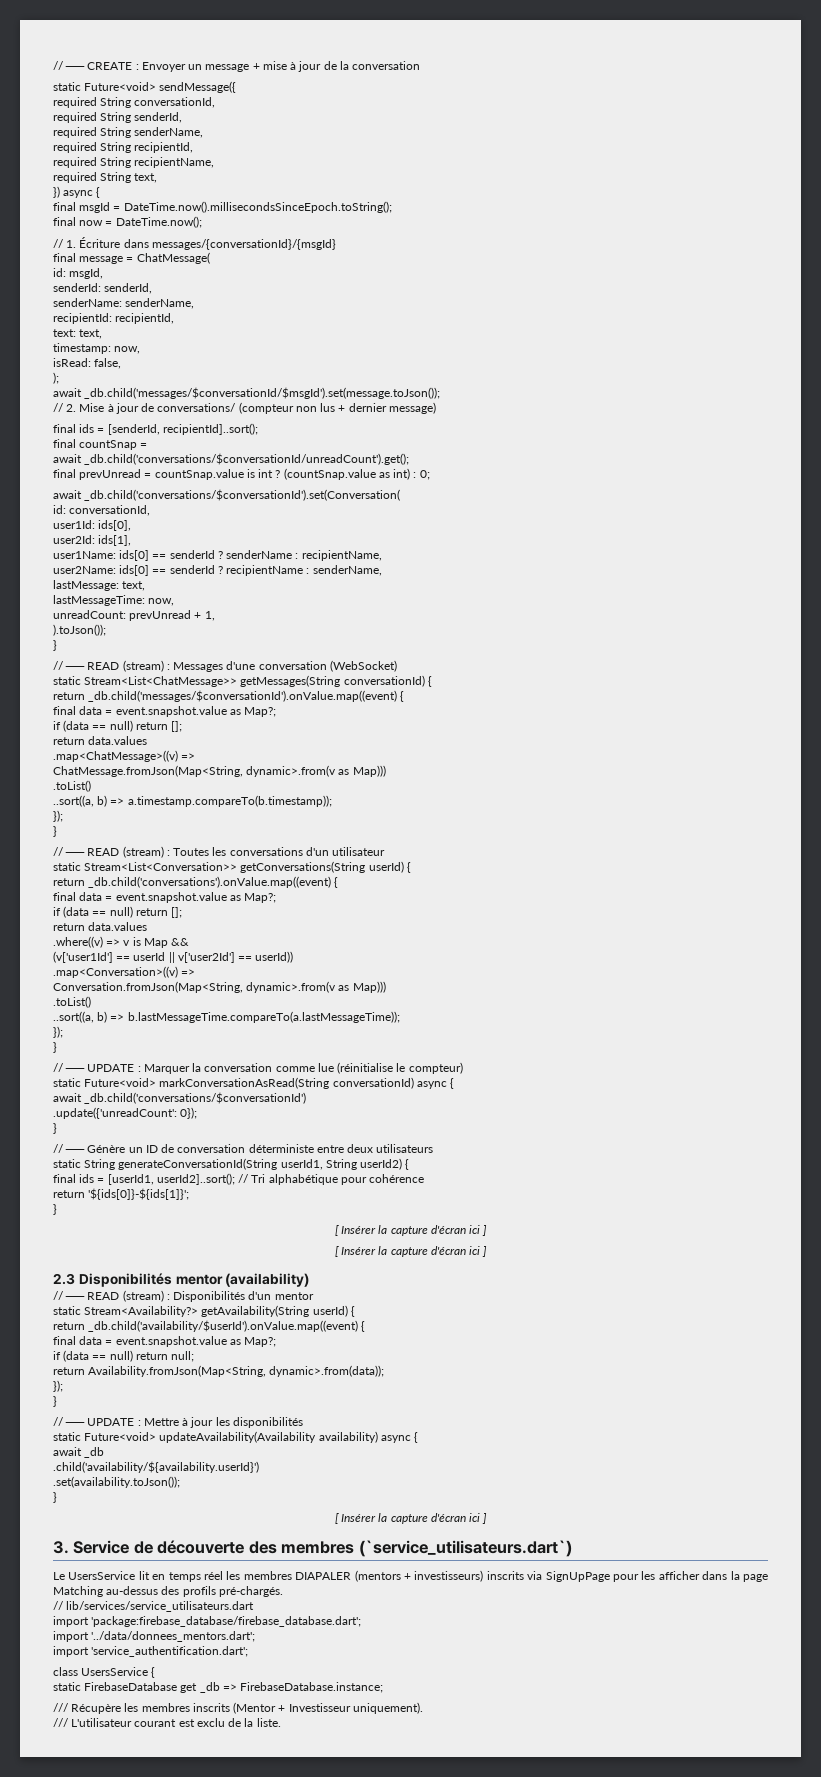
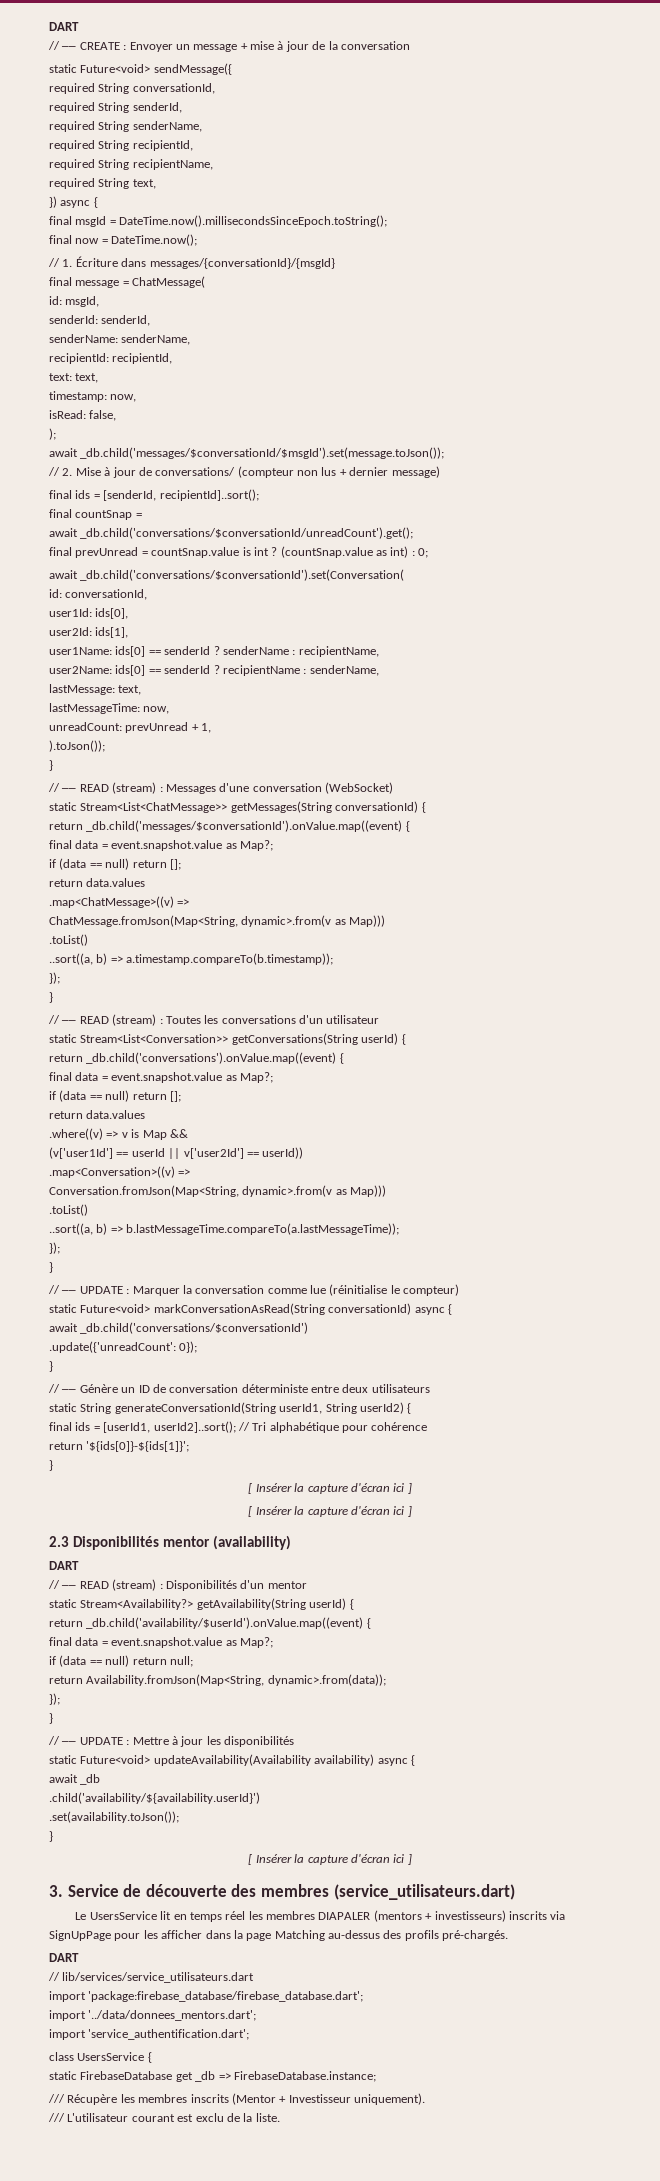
(53, 65) none -> [49,22,79,31] DART //
(310, 1280) none -> [49,1561,79,1570] // DART
[358,1540,572,1557] (`service_utilisateurs.dart`) -> [333,1884,515,1900] (service_utilisateurs.dart)
(283, 1591) none -> [49,1953,79,1962] // DART

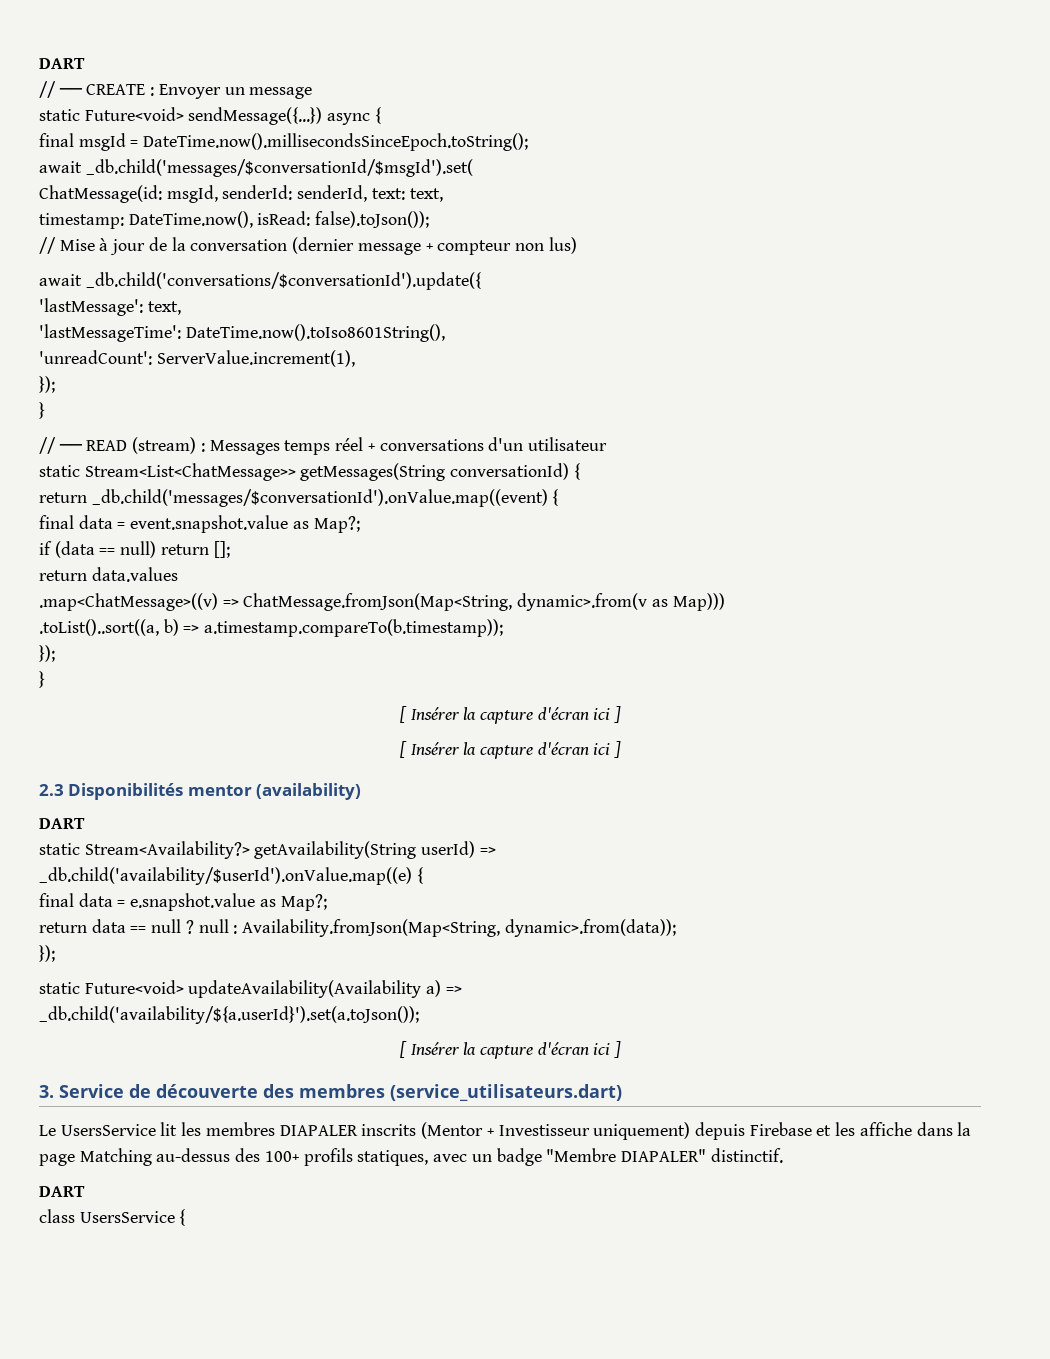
[240,41,410,52] [49,63,232,75] [49,83,215,94] [49,102,182,113] [49,121,202,132] [49,140,193,151] [49,159,213,170] [49,178,156,189] [49,196,57,208] + mise à jour de la conversation // static Future<void> sendMessage({ // required String conversationId, // required String senderId, // required String senderName, // required String recipientId, // required String recipientName, // required String text, // }) -> [39,107,323,125] // static Future<void> sendMessage({...})
[49,234,198,246] [48,256,335,269] [49,276,206,288] [49,296,62,305] final now = DateTime.now(); // // 1. Écriture dans messages/{conversationId}/{msgId} // final message = ChatMessage( // id: -> [39,159,473,177] [39,185,162,203] await _db.child('messages/$conversationId/$msgId').set( // ChatMessage(id:
(100, 301) // -> (218, 194) none
[49,334,191,345] [49,353,173,364] // senderName: senderName, // recipientId: recipientId, // -> (368, 193) none
[110,394,137,402] [49,410,117,421] [49,428,56,440] [49,447,445,459] [48,467,73,476] now, // isRead: false, // ); // await _db.child('messages/$conversationId/$msgId').set(message.toJson()); // // 2. -> [128,211,430,228] [39,237,56,254] DateTime.now(), isRead: false).toJson()); // //
[155,466,440,478] [49,489,259,501] [49,509,142,520] [49,527,414,539] [49,546,429,558] [49,569,405,581] [49,589,148,600] [49,608,129,619] [49,627,129,638] [49,646,379,657] [49,665,379,676] [49,684,142,695] [49,703,170,714] [49,722,212,733] [49,740,105,752] conversations/ (compteur non lus + dernier message) // final ids = [senderId, recipientId]..sort(); // final countSnap = // await _db.child('conversations/$conversationId/unreadCount').get(); // final prevUnread = countSnap.value is int ? (countSnap.value as int) : 0; // await _db.child('conversations/$conversationId').set(Conversation( // id: conversationId, // user1Id: ids[0], // user2Id: ids[1], // user1Name: ids[0] == senderId ? senderName : recipientName, // user2Name: ids[0] == senderId ? recipientName : senderName, // lastMessage: text, // lastMessageTime: now, // unreadCount: prevUnread + 1, // ).toJson()); -> [171,237,577,255] [39,272,481,290] [39,298,181,316] [39,324,445,342] [39,350,355,367] [39,376,55,393] la conversation (dernier message + compteur non lus) // await _db.child('conversations/$conversationId').update({ // 'lastMessage': text, // 'lastMessageTime': DateTime.now().toIso8601String(), // 'unreadCount': ServerValue.increment(1), // });
[219,782,393,794] d'une conversation (WebSocket) -> [284,437,607,455] temps réel + conversations d'un utilisateur
(190, 902) // -> (239, 603) none
[49,934,88,946] [49,953,93,965] .toList() // ..sort((a, -> [39,619,159,636] .toList()..sort((a,
[48,1014,380,1026] [49,1033,406,1045] [49,1052,344,1064] [49,1072,273,1083] [49,1090,181,1102] [49,1110,146,1119] [49,1128,188,1140] [49,1147,304,1159] [49,1166,191,1178] [49,1185,387,1197] [49,1204,88,1216] [49,1223,400,1235] [49,1242,60,1254] [49,1262,53,1273] [48,1284,460,1296] [49,1303,452,1315] [49,1322,309,1334] [49,1341,198,1353] [49,1361,53,1372] [48,1384,430,1393] [49,1402,412,1414] [49,1421,428,1433] [49,1441,190,1452] [49,1460,53,1471] // // ── READ (stream) : Toutes les conversations d'un utilisateur // static Stream<List<Conversation>> getConversations(String userId) { // return _db.child('conversations').onValue.map((event) { // final data = event.snapshot.value as Map?; // if (data == null) return []; // return data.values // .where((v) => v is Map && // (v['user1Id'] == userId || v['user2Id'] == userId)) // .map<Conversation>((v) => // Conversation.fromJson(Map<String, dynamic>.from(v as Map))) // .toList() // ..sort((a, b) => b.lastMessageTime.compareTo(a.lastMessageTime)); // }); // } // // ── UPDATE : Marquer la conversation comme lue (réinitialise le compteur) // static Future<void> markConversationAsRead(String conversationId) async { // await _db.child('conversations/$conversationId') // .update({'unreadCount': 0}); // } // // ── Génère un ID de conversation déterministe entre deux utilisateurs // static String generateConversationId(String userId1, String userId2) { // final ids = [userId1, userId2]..sort(); // Tri alphabétique pour cohérence // return '${ids[0]}-${ids[1]}'; // } -> (45, 679) none
[48,1579,307,1591] // // ── READ (stream) : Disponibilités d'un mentor -> (85, 823) none
[349,1599,354,1610] [49,1617,371,1629] [49,1637,273,1648] [49,1655,193,1667] [49,1674,386,1686] [49,1693,60,1705] [49,1713,53,1724] [48,1736,294,1747] [49,1754,415,1766] [49,1774,101,1785] [49,1792,260,1804] [49,1811,179,1823] [49,1831,53,1842] { // return _db.child('availability/$userId').onValue.map((event) { // final data = event.snapshot.value as Map?; // if (data == null) return null; // return Availability.fromJson(Map<String, dynamic>.from(data)); // }); // } // // ── UPDATE : Mettre à jour les disponibilités // static Future<void> updateAvailability(Availability availability) async { // await _db // .child('availability/${availability.userId}') // .set(availability.toJson()); // } -> [479,847,496,855] [39,867,423,885] [39,893,327,911] [39,919,676,937] [39,945,55,962] [39,980,462,998] [39,1006,419,1024] => // _db.child('availability/$userId').onValue.map((e) { // final data = e.snapshot.value as Map?; // return data == null ? null : Availability.fromJson(Map<String, dynamic>.from(data)); // }); // static Future<void> updateAvailability(Availability a) => // _db.child('availability/${a.userId}').set(a.toJson());
[173,1910,566,1922] [49,1930,203,1941] en temps réel les membres DIAPALER (mentors + investisseurs) inscrits via SignUpPage pour les afficher -> [181,1122,912,1140] les membres DIAPALER inscrits (Mentor + Investisseur uniquement) depuis Firebase et les affiche
[404,1930,509,1941] [49,1953,79,1962] [48,1972,255,1983] [49,1991,364,2002] [49,2010,257,2021] [49,2029,250,2040] [49,2052,152,2063] [49,2071,376,2082] [48,2093,425,2105] [48,2113,280,2122] profils pré-chargés. // DART // // lib/services/service_utilisateurs.dart // import 'package:firebase_database/firebase_database.dart'; // import '../data/donnees_mentors.dart'; // import 'service_authentification.dart'; // class UsersService { // static FirebaseDatabase get _db => FirebaseDatabase.instance; // /// Récupère les membres inscrits (Mentor + Investisseur uniquement). // /// L'utilisateur courant est exclu de la liste. -> [264,1148,783,1166] [39,1186,85,1197] [39,1209,186,1226] 100+ profils statiques, avec un badge "Membre DIAPALER" distinctif. // DART // class UsersService {

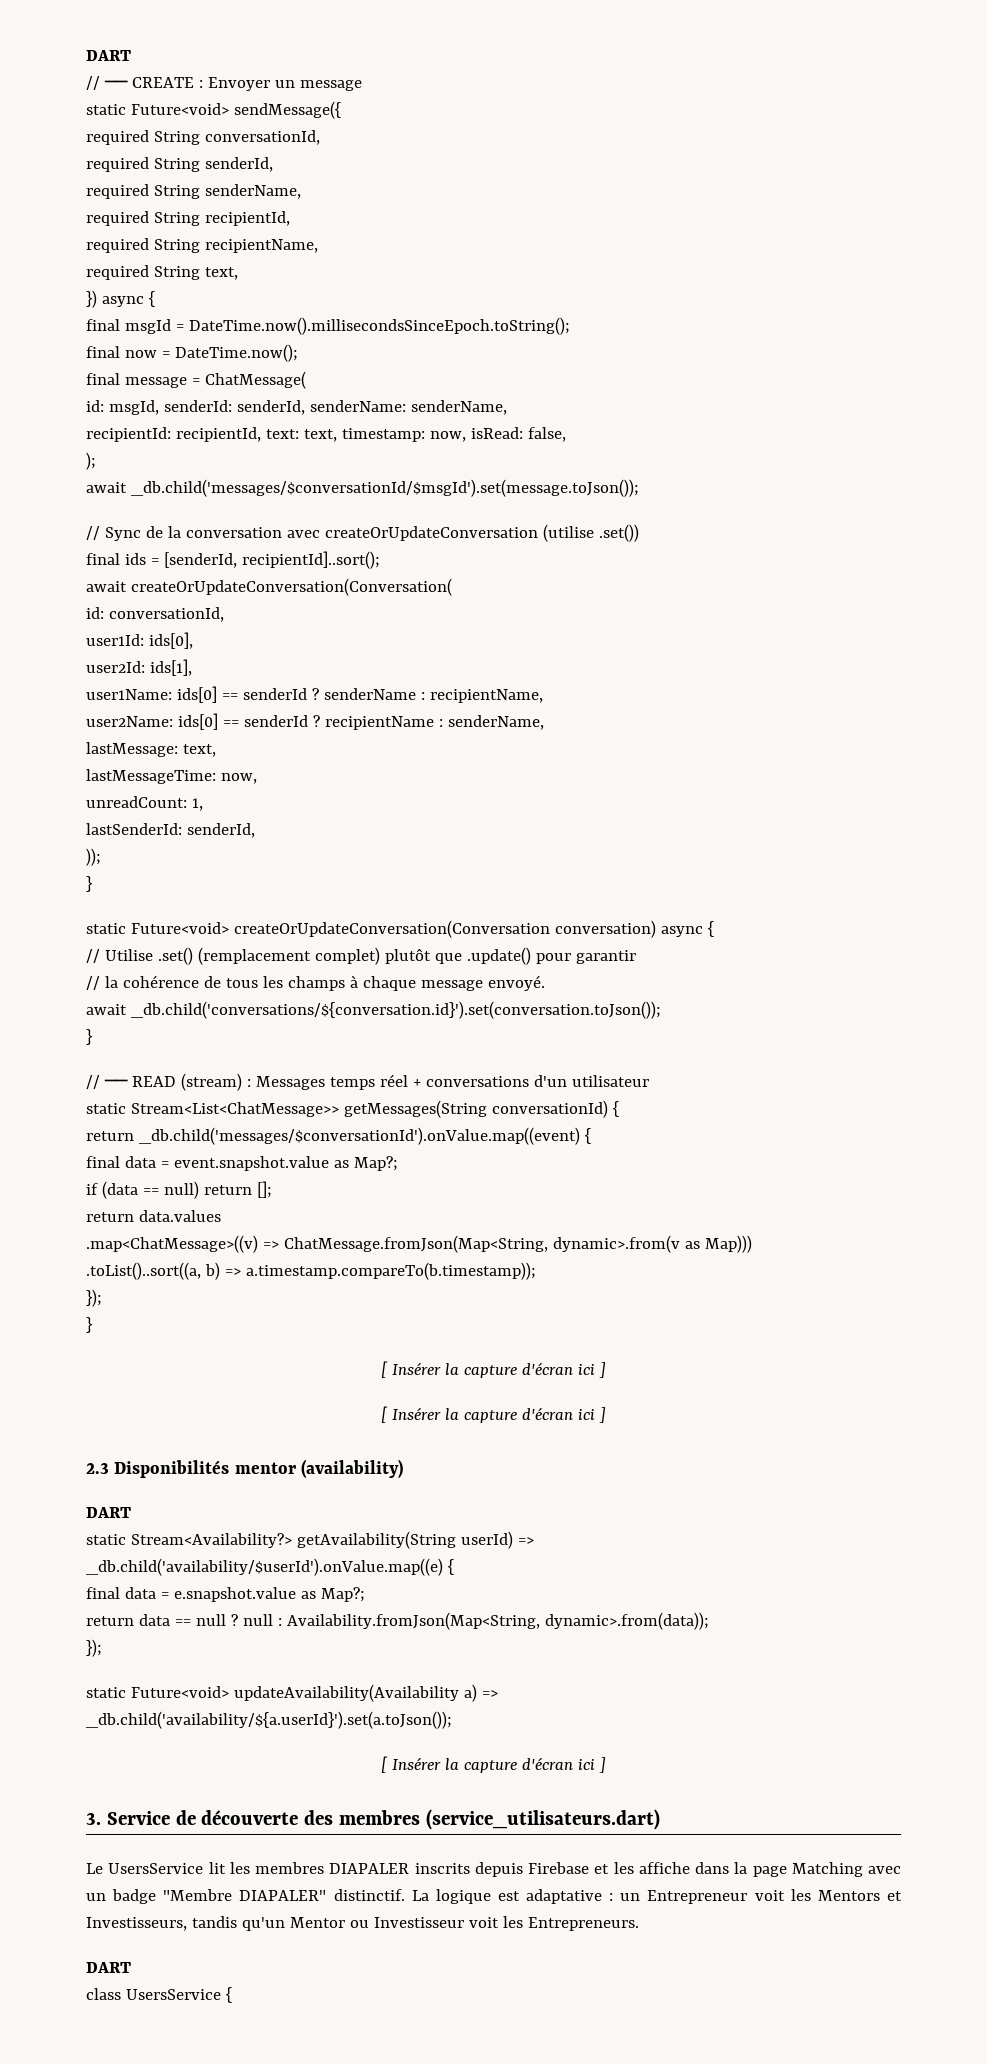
[188,107,323,125] sendMessage({...}) -> [233,101,341,119] [86,130,320,145] [86,157,273,172] [86,184,301,199] [86,211,290,226] [86,238,318,253] [86,265,238,280] [86,290,97,308] sendMessage({ // required String conversationId, // required String senderId, // required String senderName, // required String recipientId, // required String recipientName, // required String text, // })
[39,159,473,177] [39,185,443,203] [39,211,430,229] [39,237,577,255] [39,272,481,290] [39,298,181,316] [39,324,445,342] [39,350,355,367] [39,376,55,393] await _db.child('messages/$conversationId/$msgId').set( // ChatMessage(id: msgId, senderId: senderId, text: text, // timestamp: DateTime.now(), isRead: false).toJson()); // // Mise à jour de la conversation (dernier message + compteur non lus) // await _db.child('conversations/$conversationId').update({ // 'lastMessage': text, // 'lastMessageTime': DateTime.now().toIso8601String(), // 'unreadCount': ServerValue.increment(1), // }); -> [86,344,298,362] [86,371,306,389] [86,400,507,415] [86,427,566,442] [86,452,96,470] [86,479,639,497] [86,524,639,542] [86,551,380,569] [86,578,452,596] [86,607,224,622] [86,632,193,649] [86,659,192,676] [86,686,543,703] [86,713,544,730] [86,742,216,757] [86,769,257,784] [86,796,203,811] [86,823,255,838] [86,848,101,866] [86,876,92,892] [86,920,714,938] [86,947,636,965] [86,975,545,991] [86,1001,661,1019] final now = DateTime.now(); // final message = ChatMessage( // id: msgId, senderId: senderId, senderName: senderName, // recipientId: recipientId, text: text, timestamp: now, isRead: false, // ); // await _db.child('messages/$conversationId/$msgId').set(message.toJson()); // // Sync de la conversation avec createOrUpdateConversation (utilise .set()) // final ids = [senderId, recipientId]..sort(); // await createOrUpdateConversation(Conversation( // id: conversationId, // user1Id: ids[0], // user2Id: ids[1], // user1Name: ids[0] == senderId ? senderName : recipientName, // user2Name: ids[0] == senderId ? recipientName : senderName, // lastMessage: text, // lastMessageTime: now, // unreadCount: 1, // lastSenderId: senderId, // )); // } // static Future<void> createOrUpdateConversation(Conversation conversation) async { // // Utilise .set() (remplacement complet) plutôt que .update() pour garantir // // la cohérence de tous les champs à chaque message envoyé. // await _db.child('conversations/${conversation.id}').set(conversation.toJson());
[421,1122,691,1140] (Mentor + Investisseur uniquement) -> (470, 1868) none
[156,1148,429,1166] au-dessus des 100+ profils statiques, -> (863, 1869) none
(783, 1155) none -> [411,1889,902,1904] [86,1916,639,1931] La logique est adaptative : un Entrepreneur voit les Mentors et Investisseurs, tandis qu'un Mentor ou Investisseur voit les Entrepreneurs.

